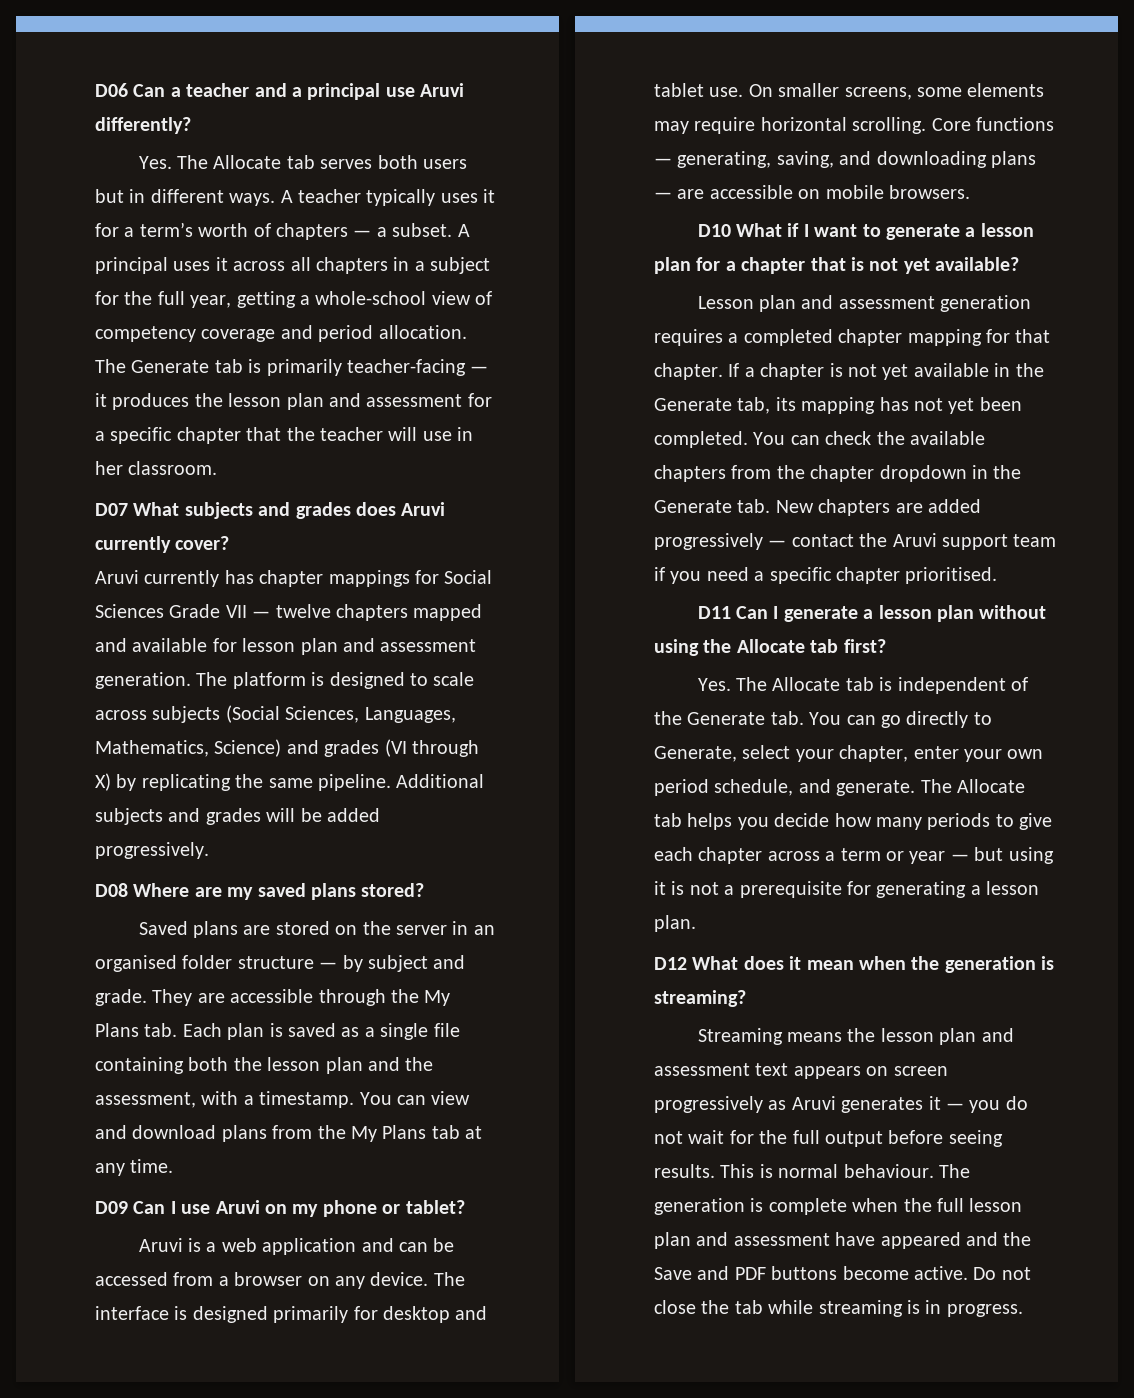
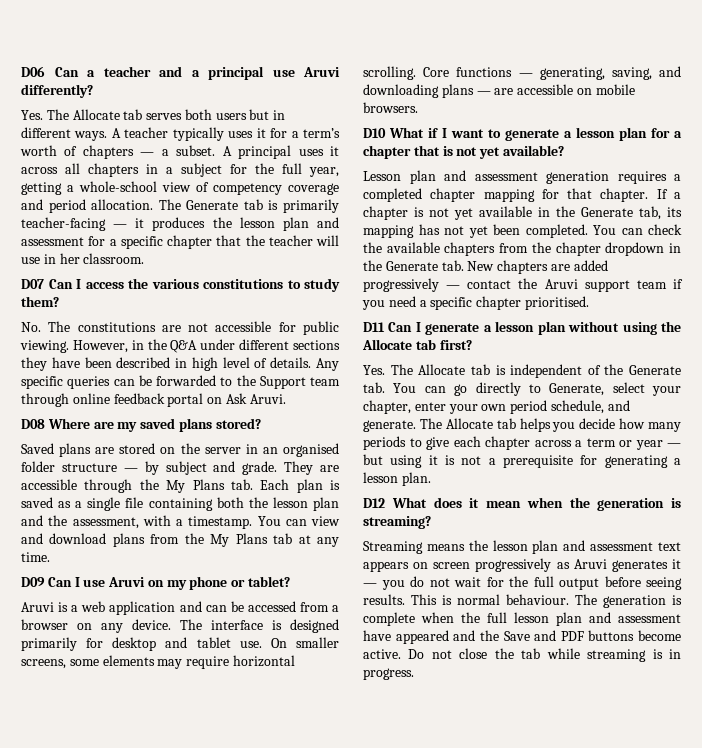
[133,502,446,519] [95,536,230,553] [95,570,493,587] [95,604,483,621] [95,638,477,655] [95,672,475,689] [95,705,456,723] [95,739,479,757] [95,773,485,791] [95,808,380,825] [95,842,209,859] What subjects and grades does Aruvi currently cover? // Aruvi currently has chapter mappings for Social Sciences Grade VII — twelve chapters mapped and available for lesson plan and assessment generation. The platform is designed to scale across subjects (Social Sciences, Languages, Mathematics, Science) and grades (VI through X) by replicating the same pipeline. Additional subjects and grades will be added progressively. -> [48,278,340,292] [21,296,59,307] [21,321,339,335] [20,339,340,353] [21,357,339,371] [21,375,340,389] [21,393,286,407] Can I access the various constitutions to study them? // No. The constitutions are not accessible for public viewing. However, in the Q&A under different sections they have been described in high level of details. Any specific queries can be forwarded to the Support team through online feedback portal on Ask Aruvi.

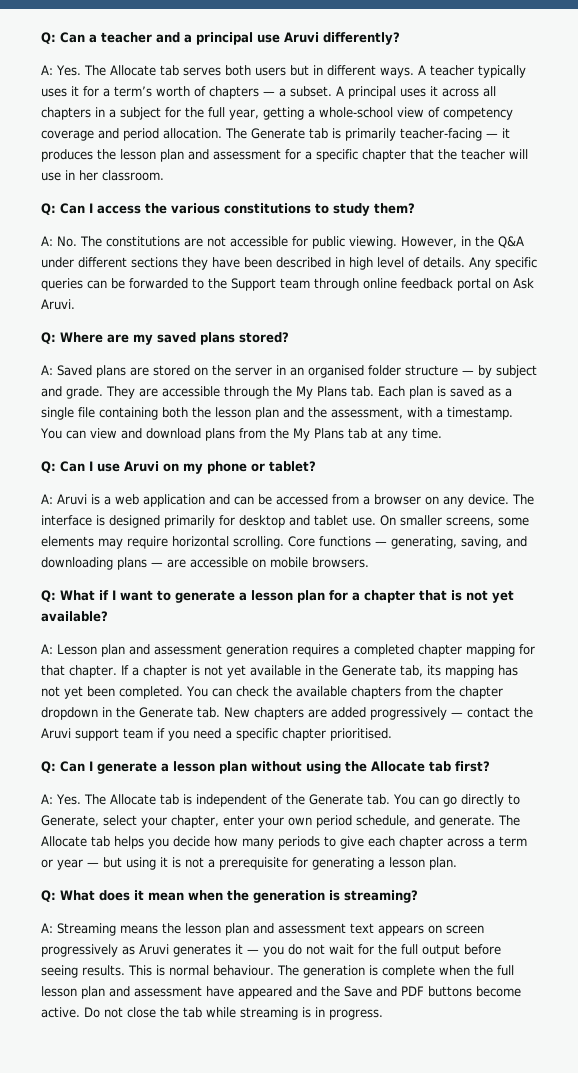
[21,66,45,77] D06 -> [41,32,56,44] Q:
(93, 91) none -> [41,65,53,75] A:
[21,279,44,289] D07 -> [41,203,56,215] Q:
(59, 301) none -> [41,236,53,246] A:
[21,419,45,429] D08 -> [41,332,56,344] Q:
(261, 423) none -> [41,365,53,375] A:
[21,577,45,587] D09 -> [41,461,56,473] Q:
(291, 581) none -> [41,494,53,504] A:
[363,128,386,138] D10 -> [41,590,56,602] Q:
(564, 150) none -> [41,644,53,654] A:
[363,322,385,332] D11 -> [41,761,56,773] Q:
(472, 345) none -> [41,794,53,804] A:
[363,498,385,508] D12 -> [41,890,56,902] Q:
(431, 522) none -> [41,923,53,933] A:

